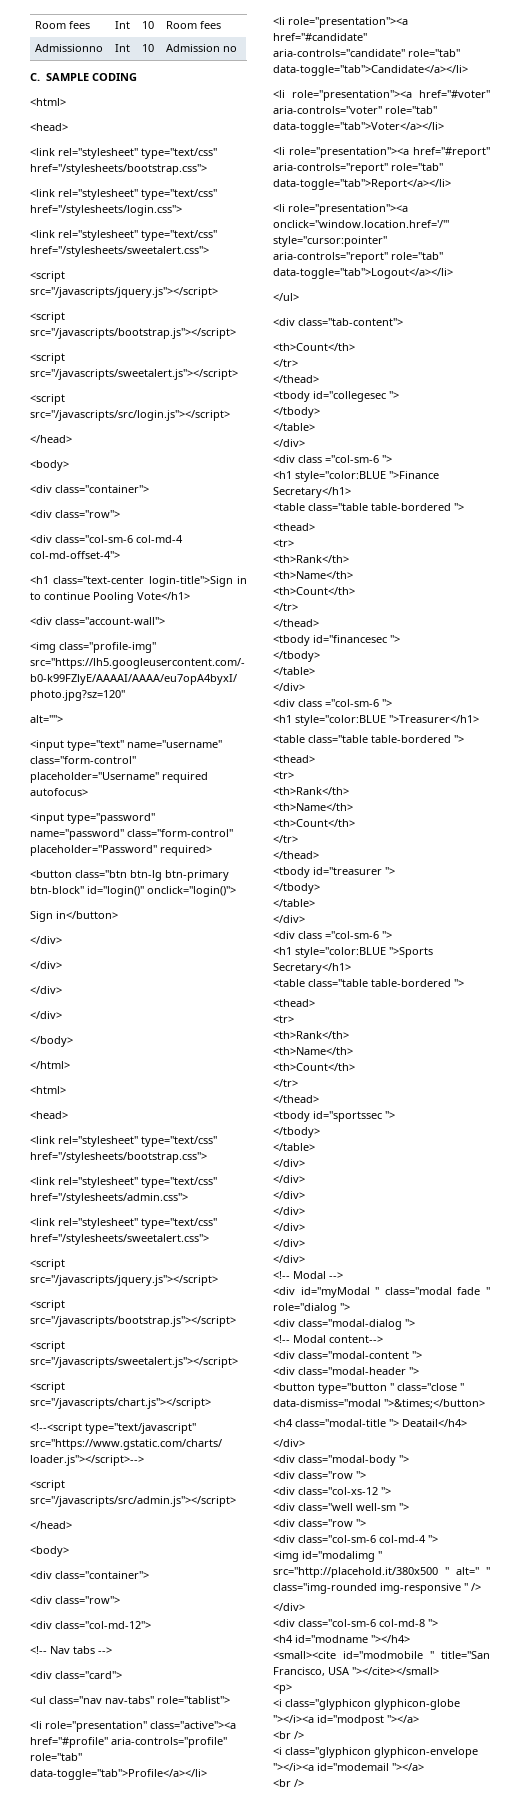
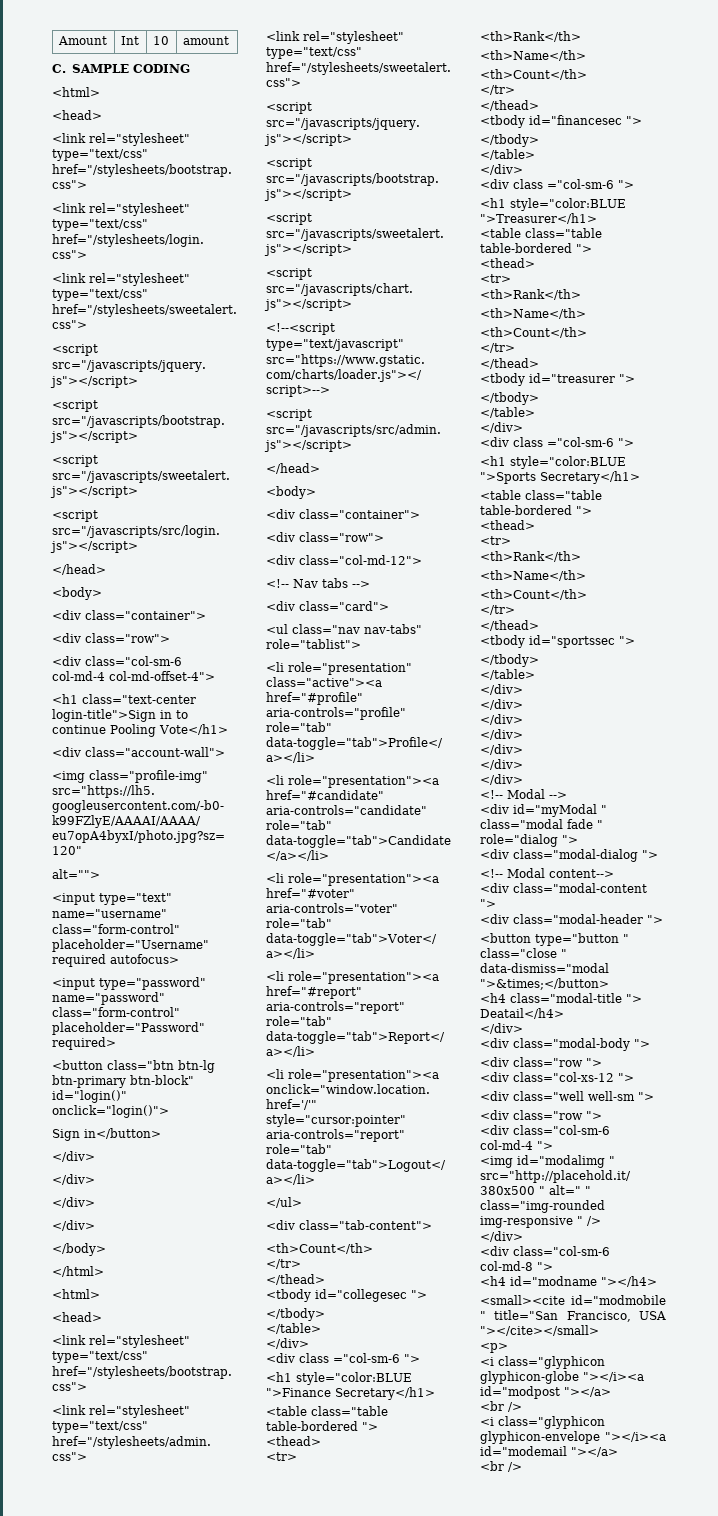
[35,21,91,29] [115,21,131,29] [142,21,155,29] [166,21,222,29] [35,44,104,52] [115,44,131,52] [142,44,155,52] [166,44,238,52] Room fees | Int | 10 | Room fees // Admissionno | Int | 10 | Admission no -> [57,36,107,45] [120,36,139,45] [152,36,169,45] [182,36,229,45] Amount | Int | 10 | amount

